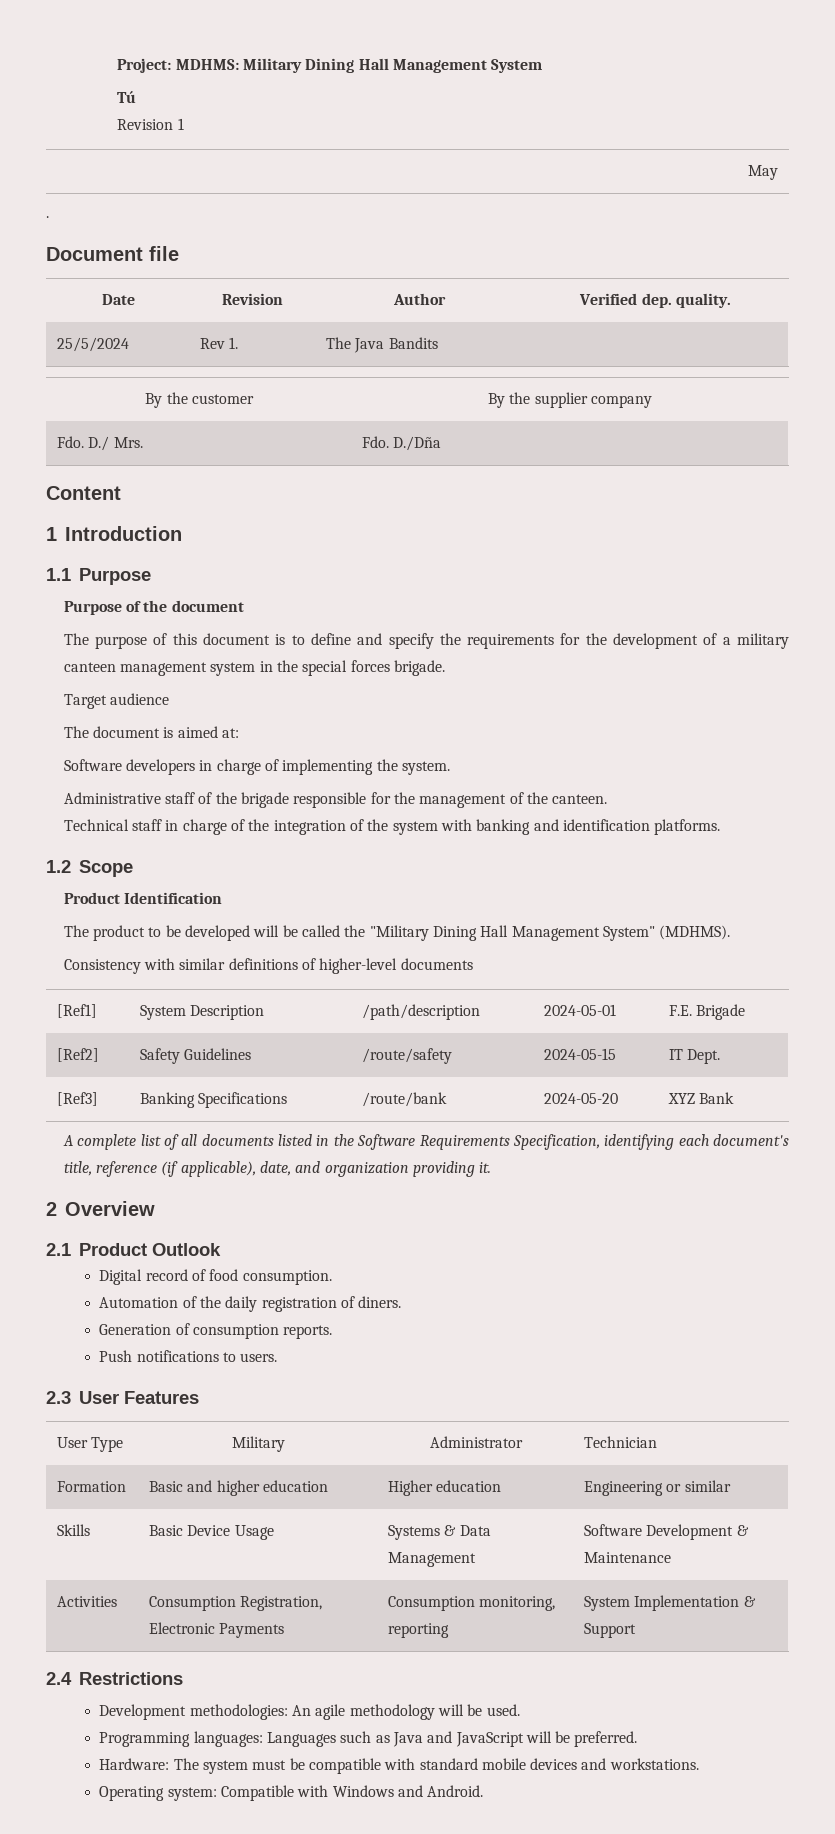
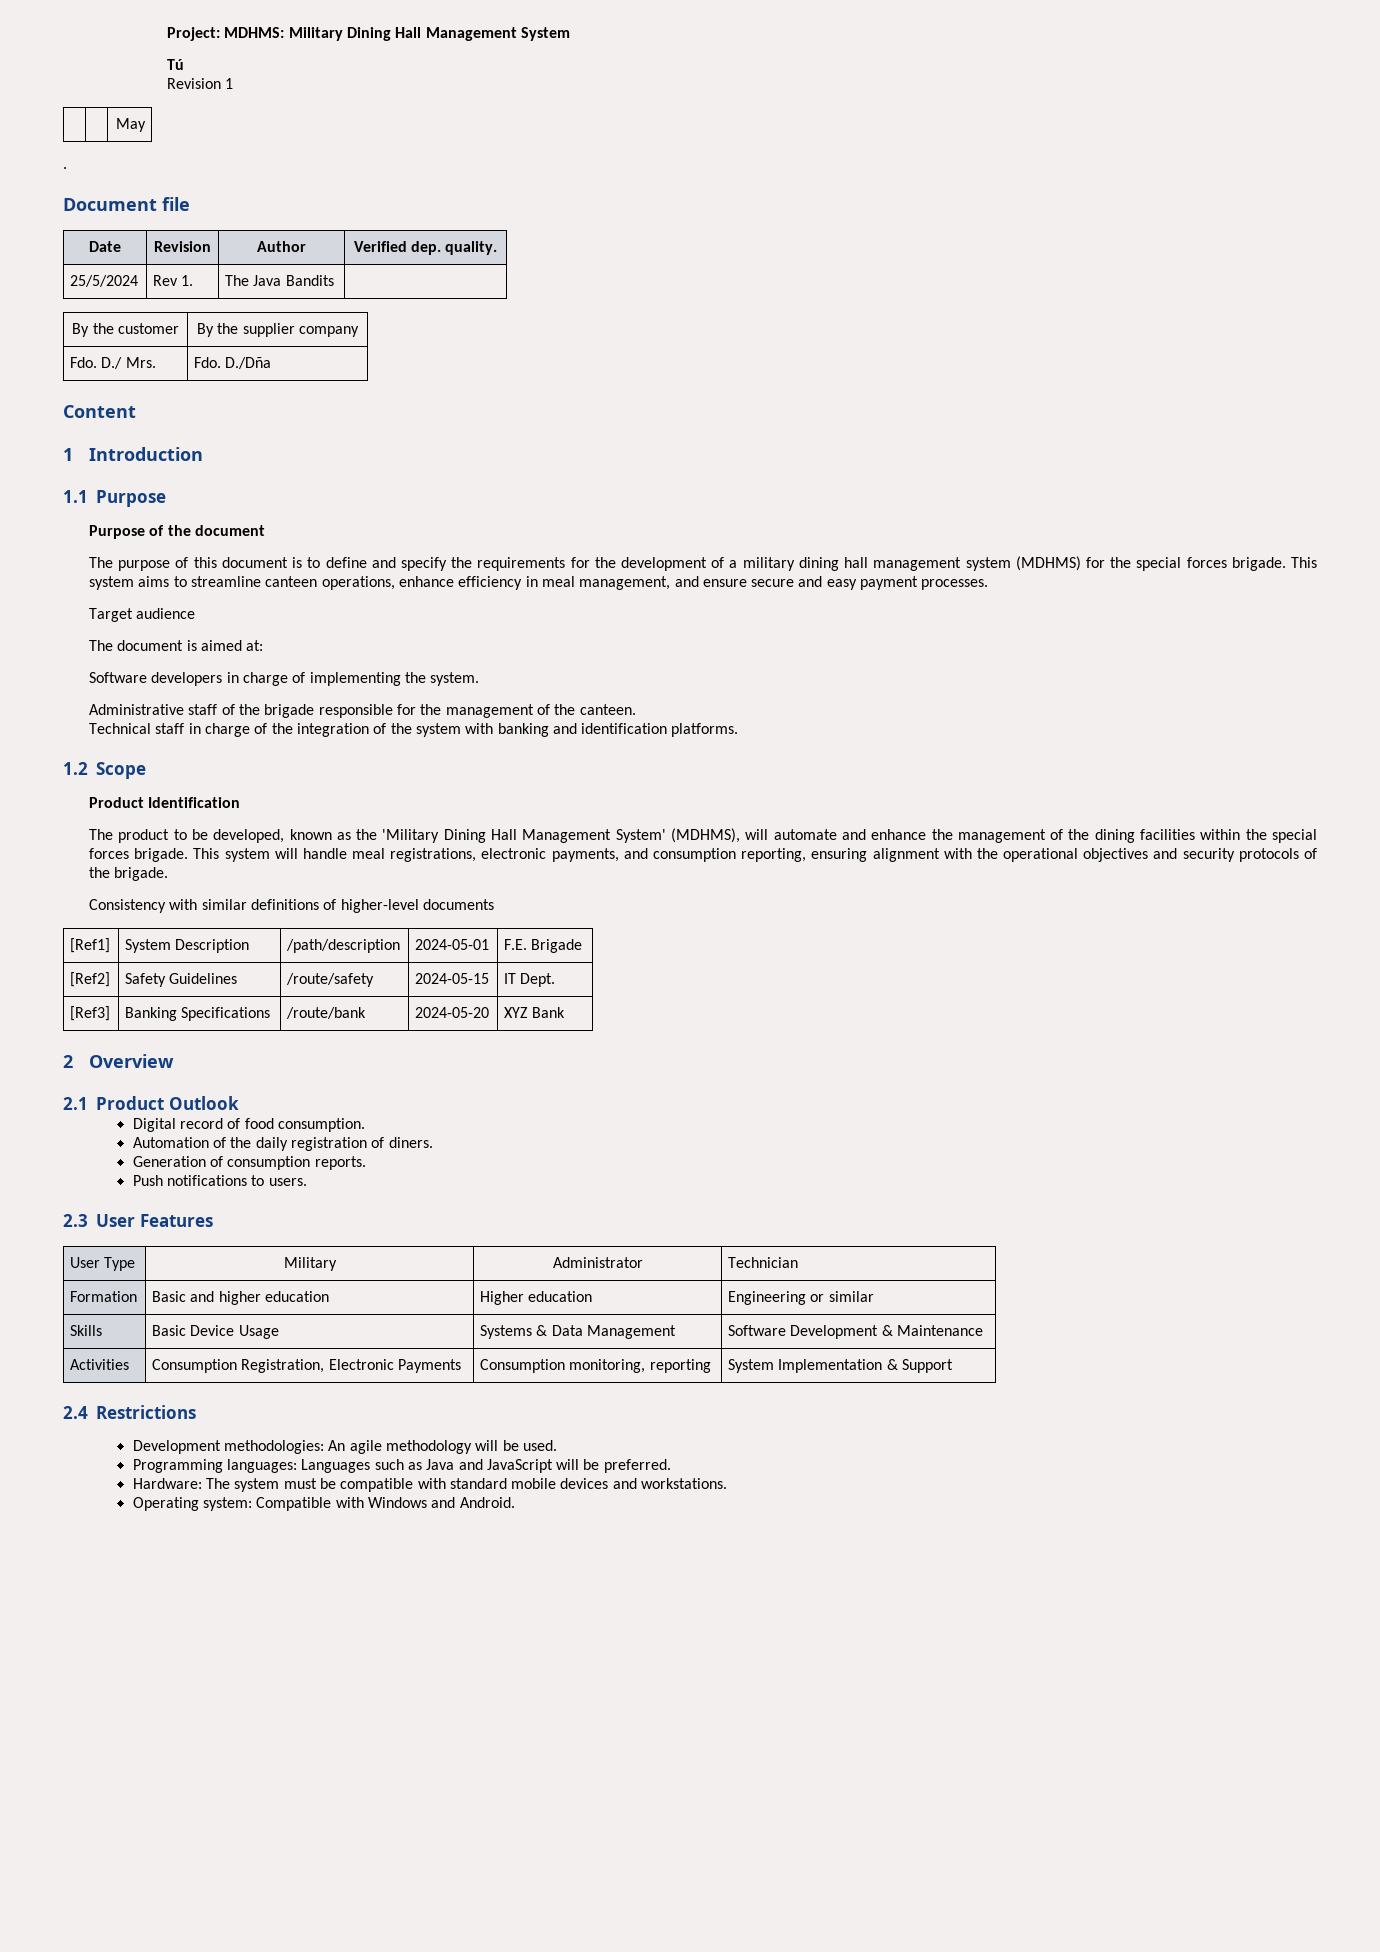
[63,660,446,676] canteen management system in the special forces brigade. -> [798,556,1317,571] [89,576,989,590] dining hall management system (MDHMS) for the special forces brigade. This system aims to streamline canteen operations, enhance efficiency in meal management, and ensure secure and easy payment processes.
[185,925,731,941] developed will be called the "Military Dining Hall Management System" (MDHMS). -> [213,828,1318,843] [89,848,1317,862] [89,867,169,881] developed, known as the 'Military Dining Hall Management System' (MDHMS), will automate and enhance the management of the dining facilities within the special forces brigade. This system will handle meal registrations, electronic payments, and consumption reporting, ensuring alignment with the operational objectives and security protocols of the brigade.
[62,1134,789,1150] [63,1161,492,1177] // A complete list of all documents listed in the Software Requirements Specification, identifying each document's title, reference (if applicable), date, and organization providing it. -> (566, 1012) none

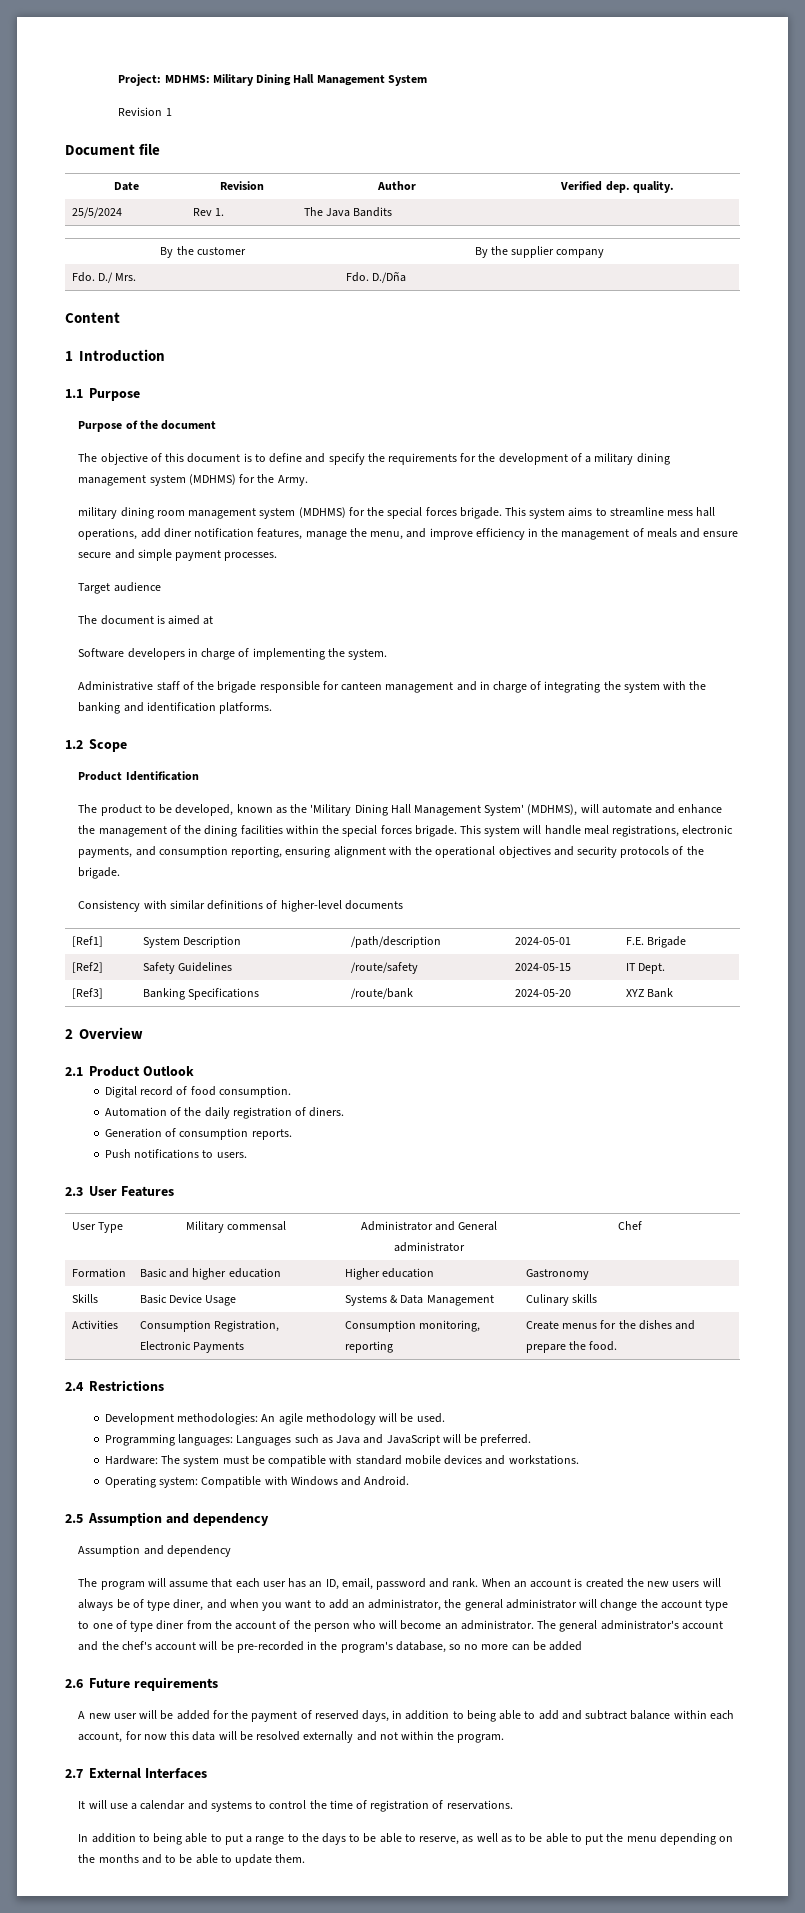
[167,59,185,70] [167,78,234,89] [115,118,146,132] [63,167,67,169] // Tú // Revision 1 // | | May // . -> [118,107,172,116] // Revision 1
[118,560,171,571] purpose -> [100,453,148,465] objective
[844,557,869,568] hall -> [78,474,308,486] [78,507,185,519] management system (MDHMS) for the Army. // military dining room
[265,576,671,590] canteen operations, enhance efficiency in meal management, -> [667,507,716,517] [78,528,677,540] mess hall operations, add diner notification features, manage the menu, and improve efficiency in the management of meals
[826,579,857,590] easy -> [137,549,172,561] simple
[246,640,264,651] at: -> [203,616,214,625] at
[420,704,636,718] [89,723,387,737] the management of the canteen. // Technical staff in charge of the integration of -> [341,681,601,693] canteen management and in charge of integrating
(494, 728) none -> [689,681,707,690] the
(337, 1264) none -> [227,1221,287,1231] commensal
[728,1257,799,1268] | Technician -> [435,1221,498,1231] [394,1242,465,1252] [617,1221,642,1230] and General administrator | Chef
[728,1291,874,1305] Engineering or similar -> [525,1269,589,1280] Gastronomy
[728,1325,984,1339] Software Development & Maintenance -> [525,1294,598,1306] Culinary skills
[728,1359,954,1373] System Implementation & Support -> [525,1320,696,1330] [525,1341,618,1353] Create menus for the dishes and prepare the food.
(515, 1502) none -> [65,1512,269,1526] [78,1545,231,1557] [78,1578,721,1590] [78,1599,729,1611] [78,1620,723,1632] [78,1641,583,1653] [65,1677,218,1691] [78,1710,734,1722] [78,1731,505,1743] [65,1768,207,1779] [78,1800,513,1812] [78,1833,734,1845] [78,1854,306,1866] // 2.5 Assumption and dependency // Assumption and dependency // The program will assume that each user has an ID, email, password and rank. When an account is created the new users will always be of type diner, and when you want to add an administrator, the general administrator will change the account type to one of type diner from the account of the person who will become an administrator. The general administrator's account and the chef's account will be pre-recorded in the program's database, so no more can be added // 2.6 Future requirements // A new user will be added for the payment of reserved days, in addition to being able to add and subtract balance within each account, for now this data will be resolved externally and not within the program. // 2.7 External Interfaces // It will use a calendar and systems to control the time of registration of reservations. // In addition to being able to put a range to the days to be able to reserve, as well as to be able to put the menu depending on the months and to be able to update them.

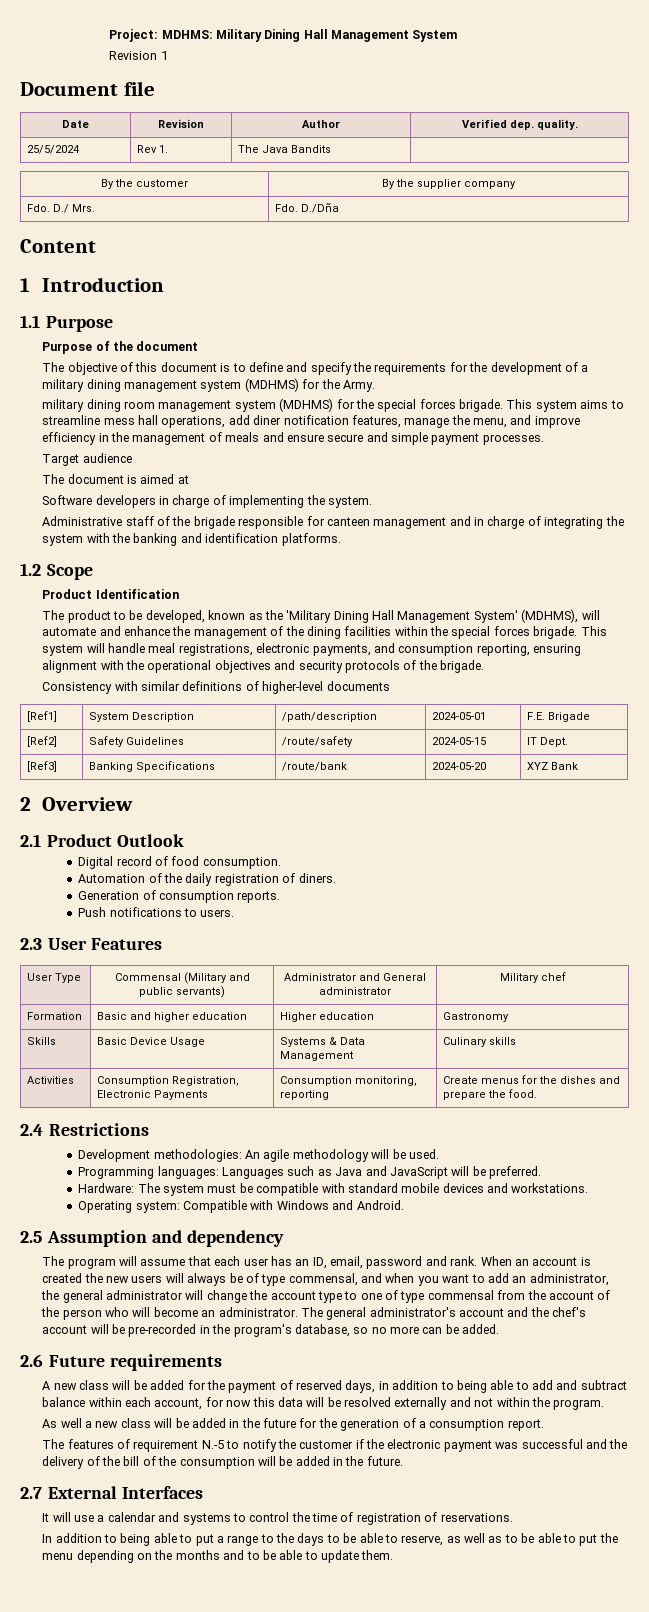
[185,1221,287,1233] Military commensal -> [114,972,250,984] [139,986,225,998] Commensal (Military and public servants)
[617,1221,642,1230] Chef -> [499,972,566,983] Military chef
[78,1545,231,1557] // Assumption and dependency -> (284, 1238) none
[173,1599,204,1611] diner, -> [288,1273,358,1286] commensal,
[156,1620,185,1630] diner -> [427,1290,494,1300] commensal
[549,1641,583,1651] added -> [462,1324,500,1334] added.
[113,1713,137,1719] user -> [79,1380,110,1390] class
(505, 1738) none -> [42,1418,544,1431] [42,1439,628,1452] [42,1456,403,1469] // As well a new class will be added in the future for the generation of a consumption report. // The features of requirement N.-5 to notify the customer if the electronic payment was successful and the delivery of the bill of the consumption will be added in the future.

